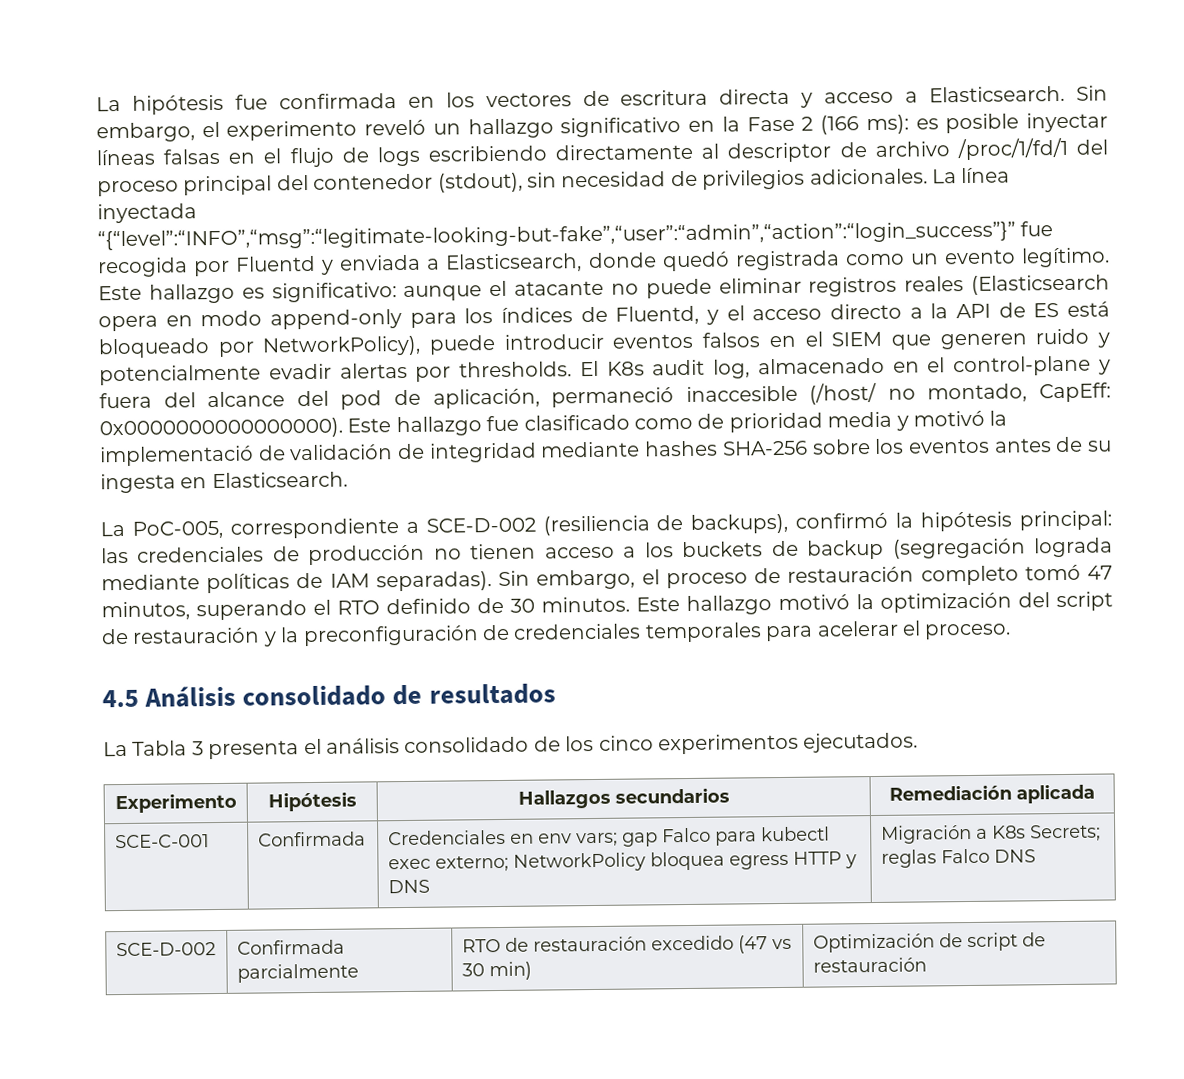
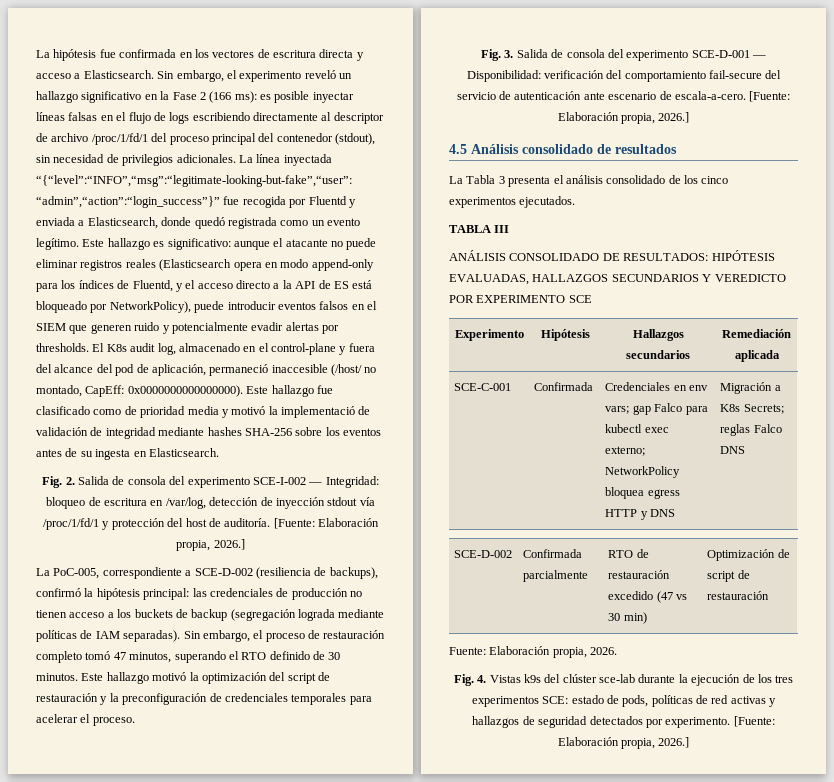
(348, 480) none -> [42,476,379,488] [46,497,375,509] [43,518,379,530] [176,539,245,551] // Fig. 2. Salida de consola del experimento SCE-I-002 — Integridad: bloqueo de escritura en /var/log, detección de inyección stdout vía /proc/1/fd/1 y protección del host de auditoría. [Fuente: Elaboración propia, 2026.]
(1012, 631) none -> [481,49,766,61] [466,70,782,82] [456,91,791,102] [557,112,690,124] // Fig. 3. Salida de consola del experimento SCE-D-001 — Disponibilidad: verificación del comportamiento fail-secure del servicio de autenticación ante escenario de escala-a-cero. [Fuente: Elaboración propia, 2026.]
(919, 742) none -> [449,225,510,233] [449,250,775,261] [449,274,786,285] [449,295,592,303] // TABLA III // ANÁLISIS CONSOLIDADO DE RESULTADOS: HIPÓTESIS EVALUADAS, HALLAZGOS SECUNDARIOS Y VEREDICTO POR EXPERIMENTO SCE
(927, 965) none -> [449,646,618,658] [453,674,794,686] [471,695,777,707] [472,716,775,728] [557,737,690,749] // Fuente: Elaboración propia, 2026. // Fig. 4. Vistas k9s del clúster sce-lab durante la ejecución de los tres experimentos SCE: estado de pods, políticas de red activas y hallazgos de seguridad detectados por experimento. [Fuente: Elaboración propia, 2026.]

